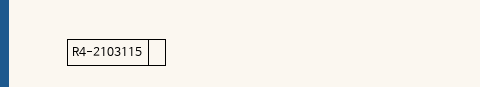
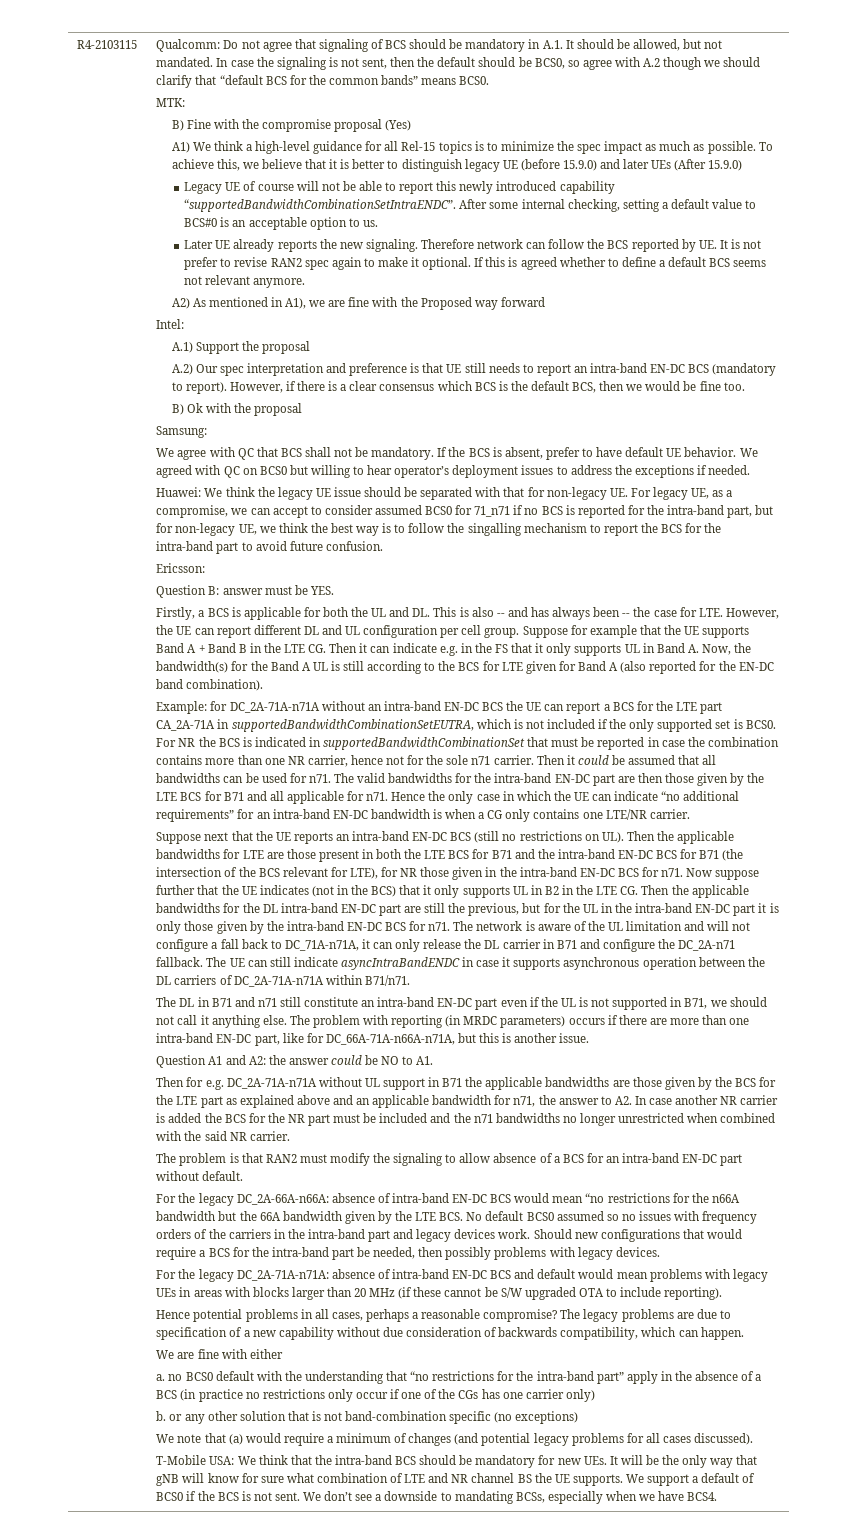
(143, 52) none -> [156,39,723,52] [156,57,761,70] [156,75,490,88] [156,98,186,107] [171,119,412,132] [171,141,773,154] [171,159,743,172] [184,181,615,194] [184,199,757,212] [184,217,378,230] [184,239,762,252] [184,257,767,270] [184,275,306,288] [171,297,545,310] [156,319,185,329] [171,341,310,354] [171,363,777,376] [171,381,745,394] [171,403,302,416] [156,426,208,438] [156,447,758,460] [156,465,751,478] [156,487,733,500] [156,505,774,518] [156,523,722,536] [156,541,383,554] [156,563,206,573] [156,585,334,598] [156,607,779,620] [156,625,750,638] [156,643,752,656] [156,661,774,674] [156,679,264,691] [156,701,723,714] [156,719,776,732] [156,737,779,750] [156,755,717,767] [156,773,765,786] [156,791,740,804] [156,809,690,822] [156,831,735,844] [156,849,744,862] [156,867,760,880] [156,885,749,898] [156,903,779,916] [156,921,751,934] [156,939,736,952] [156,957,765,970] [156,975,410,987] [156,997,767,1010] [156,1015,750,1028] [156,1033,590,1046] [156,1055,434,1068] [156,1077,777,1090] [156,1095,779,1108] [156,1113,776,1126] [156,1131,290,1141] [156,1153,743,1166] [156,1171,244,1181] [156,1193,740,1206] [156,1211,758,1224] [156,1229,742,1242] [156,1247,660,1260] [156,1269,768,1282] [156,1287,723,1300] [156,1309,731,1322] [156,1327,744,1340] [156,1349,283,1359] [156,1371,762,1384] [156,1389,595,1402] [156,1411,579,1424] [156,1433,754,1446] [156,1455,758,1468] [156,1473,756,1486] [156,1491,718,1504] Qualcomm: Do not agree that signaling of BCS should be mandatory in A.1. It should be allowed, but not mandated. In case the signaling is not sent, then the default should be BCS0, so agree with A.2 though we should clarify that “default BCS for the common bands” means BCS0. // MTK: // B) Fine with the compromise proposal (Yes) // A1) We think a high-level guidance for all Rel-15 topics is to minimize the spec impact as much as possible. To achieve this, we believe that it is better to distinguish legacy UE (before 15.9.0) and later UEs (After 15.9.0) // Legacy UE of course will not be able to report this newly introduced capability “supportedBandwidthCombinationSetIntraENDC”. After some internal checking, setting a default value to BCS#0 is an acceptable option to us. // Later UE already reports the new signaling. Therefore network can follow the BCS reported by UE. It is not prefer to revise RAN2 spec again to make it optional. If this is agreed whether to define a default BCS seems not relevant anymore. // A2) As mentioned in A1), we are fine with the Proposed way forward // Intel: // A.1) Support the proposal // A.2) Our spec interpretation and preference is that UE still needs to report an intra-band EN-DC BCS (mandatory to report). However, if there is a clear consensus which BCS is the default BCS, then we would be fine too. // B) Ok with the proposal // Samsung: // We agree with QC that BCS shall not be mandatory. If the BCS is absent, prefer to have default UE behavior. We agreed with QC on BCS0 but willing to hear operator’s deployment issues to address the exceptions if needed. // Huawei: We think the legacy UE issue should be separated with that for non-legacy UE. For legacy UE, as a compromise, we can accept to consider assumed BCS0 for 71_n71 if no BCS is reported for the intra-band part, but for non-legacy UE, we think the best way is to follow the singalling mechanism to report the BCS for the intra-band part to avoid future confusion. // Ericsson: // Question B: answer must be YES. // Firstly, a BCS is applicable for both the UL and DL. This is also -- and has always been -- the case for LTE. However, the UE can report different DL and UL configuration per cell group. Suppose for example that the UE supports Band A + Band B in the LTE CG. Then it can indicate e.g. in the FS that it only supports UL in Band A. Now, the bandwidth(s) for the Band A UL is still according to the BCS for LTE given for Band A (also reported for the EN-DC band combination). // Example: for DC_2A-71A-n71A without an intra-band EN-DC BCS the UE can report a BCS for the LTE part CA_2A-71A in supportedBandwidthCombinationSetEUTRA, which is not included if the only supported set is BCS0. For NR the BCS is indicated in supportedBandwidthCombinationSet that must be reported in case the combination contains more than one NR carrier, hence not for the sole n71 carrier. Then it could be assumed that all bandwidths can be used for n71. The valid bandwidths for the intra-band EN-DC part are then those given by the LTE BCS for B71 and all applicable for n71. Hence the only case in which the UE can indicate “no additional requirements” for an intra-band EN-DC bandwidth is when a CG only contains one LTE/NR carrier. // Suppose next that the UE reports an intra-band EN-DC BCS (still no restrictions on UL). Then the applicable bandwidths for LTE are those present in both the LTE BCS for B71 and the intra-band EN-DC BCS for B71 (the intersection of the BCS relevant for LTE), for NR those given in the intra-band EN-DC BCS for n71. Now suppose further that the UE indicates (not in the BCS) that it only supports UL in B2 in the LTE CG. Then the applicable bandwidths for the DL intra-band EN-DC part are still the previous, but for the UL in the intra-band EN-DC part it is only those given by the intra-band EN-DC BCS for n71. The network is aware of the UL limitation and will not configure a fall back to DC_71A-n71A, it can only release the DL carrier in B71 and configure the DC_2A-n71 fallback. The UE can still indicate asyncIntraBandENDC in case it supports asynchronous operation between the DL carriers of DC_2A-71A-n71A within B71/n71. // The DL in B71 and n71 still constitute an intra-band EN-DC part even if the UL is not supported in B71, we should not call it anything else. The problem with reporting (in MRDC parameters) occurs if there are more than one intra-band EN-DC part, like for DC_66A-71A-n66A-n71A, but this is another issue. // Question A1 and A2: the answer could be NO to A1. // Then for e.g. DC_2A-71A-n71A without UL support in B71 the applicable bandwidths are those given by the BCS for the LTE part as explained above and an applicable bandwidth for n71, the answer to A2. In case another NR carrier is added the BCS for the NR part must be included and the n71 bandwidths no longer unrestricted when combined with the said NR carrier. // The problem is that RAN2 must modify the signaling to allow absence of a BCS for an intra-band EN-DC part without default. // For the legacy DC_2A-66A-n66A: absence of intra-band EN-DC BCS would mean “no restrictions for the n66A bandwidth but the 66A bandwidth given by the LTE BCS. No default BCS0 assumed so no issues with frequency orders of the carriers in the intra-band part and legacy devices work. Should new configurations that would require a BCS for the intra-band part be needed, then possibly problems with legacy devices. // For the legacy DC_2A-71A-n71A: absence of intra-band EN-DC BCS and default would mean problems with legacy UEs in areas with blocks larger than 20 MHz (if these cannot be S/W upgraded OTA to include reporting). // Hence potential problems in all cases, perhaps a reasonable compromise? The legacy problems are due to specification of a new capability without due consideration of backwards compatibility, which can happen. // We are fine with either // a. no BCS0 default with the understanding that “no restrictions for the intra-band part” apply in the absence of a BCS (in practice no restrictions only occur if one of the CGs has one carrier only) // b. or any other solution that is not band-combination specific (no exceptions) // We note that (a) would require a minimum of changes (and potential legacy problems for all cases discussed). // T-Mobile USA: We think that the intra-band BCS should be mandatory for new UEs. It will be the only way that gNB will know for sure what combination of LTE and NR channel BS the UE supports. We support a default of BCS0 if the BCS is not sent. We don’t see a downside to mandating BCSs, especially when we have BCS4.

